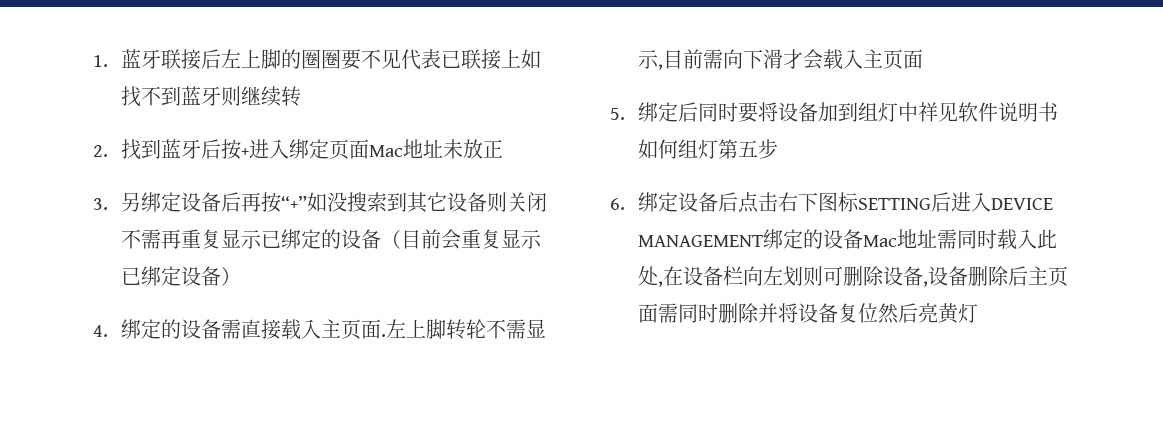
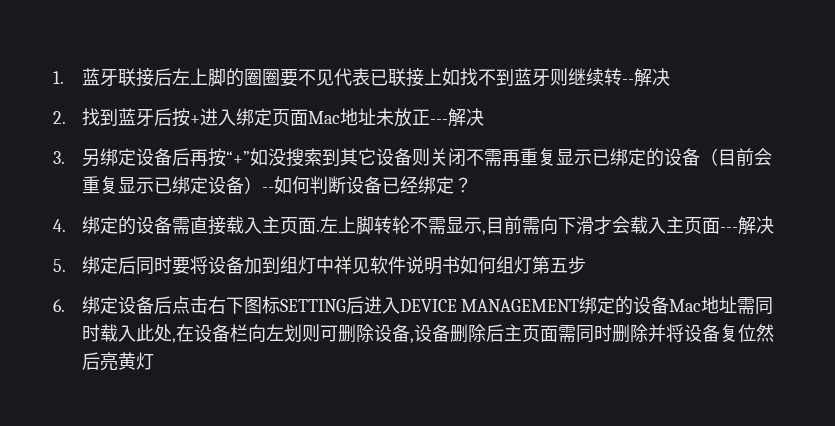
(302, 96) none -> [621,68,670,87] --解决
(504, 149) none -> [429,108,484,127] ---解决
(242, 276) none -> [261,176,472,194] --如何判断设备已经绑定？
(924, 59) none -> [719,216,774,235] ---解决

